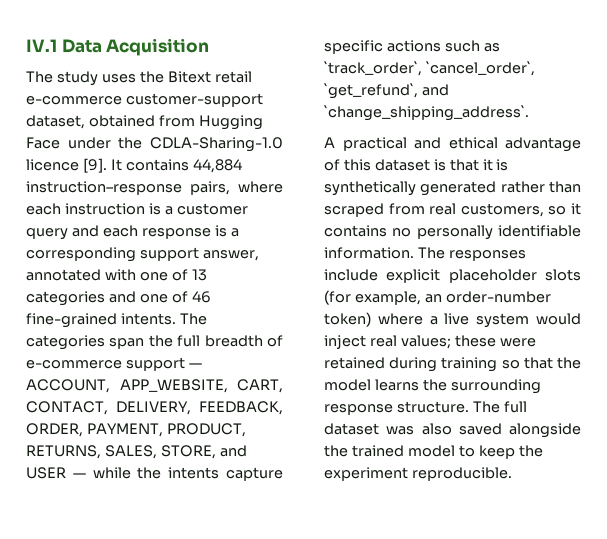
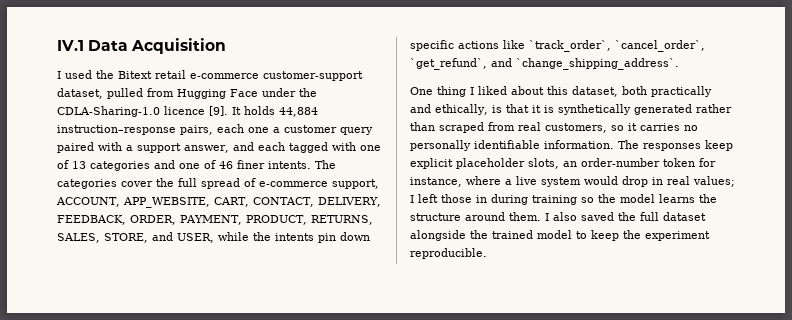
[26,71,136,86] The study uses -> [57,70,92,79] I used
[88,115,155,127] obtained -> [107,88,143,99] pulled
[125,159,189,171] contains -> [244,106,275,115] holds
[238,181,283,193] [26,203,248,215] [26,225,239,240] [26,247,259,262] [26,269,101,281] where each instruction is a customer query and each response is a corresponding support answer, annotated -> [217,124,373,135] [57,142,328,153] each one a customer query paired with a support answer, and each tagged
[26,313,117,328] fine-grained -> [237,160,265,169] finer
[109,335,263,349] span the full breadth -> [121,178,240,189] cover the full spread
[125,357,202,371] support — -> [332,179,379,189] support,
[26,467,86,479] USER — -> [177,233,214,243] USER,
[226,467,283,481] [324,40,500,54] capture specific actions such as -> [318,232,370,243] [410,40,525,51] pin down specific actions like
[324,137,581,152] [324,159,430,171] A practical and ethical advantage of this dataset -> [410,86,712,97] [410,104,488,115] One thing I liked about this dataset, both practically and ethically,
[324,225,387,237] contains -> [640,123,680,131] carries
[324,269,378,281] include -> [705,140,733,151] keep
[545,269,581,281] [324,290,551,305] [324,312,371,327] slots (for example, an order-number token) -> [528,158,716,169] [410,177,462,187] slots, an order-number token for instance,
[324,335,536,349] [324,357,385,369] inject real values; these were retained -> [622,176,735,187] [410,194,487,203] drop in real values; I left those in
[523,357,553,369] that -> (594, 200) none
[450,379,541,394] [324,401,527,415] [324,423,502,435] surrounding response structure. The full dataset was also saved -> [410,212,706,221] structure around them. I also saved the full dataset

